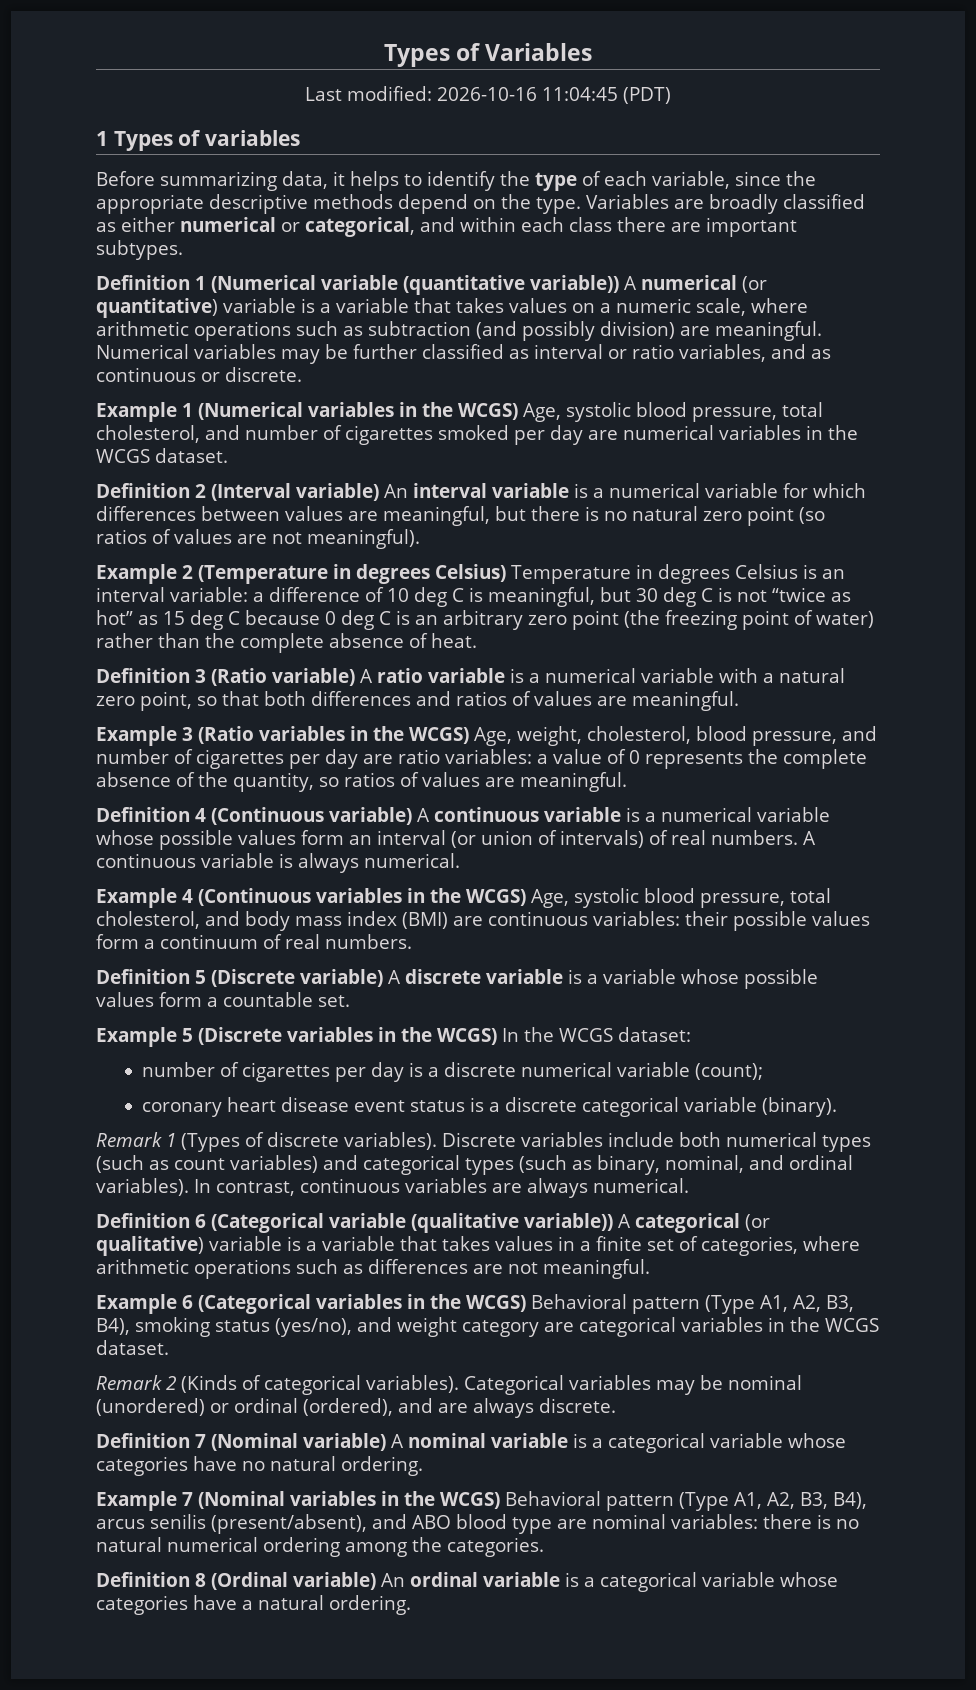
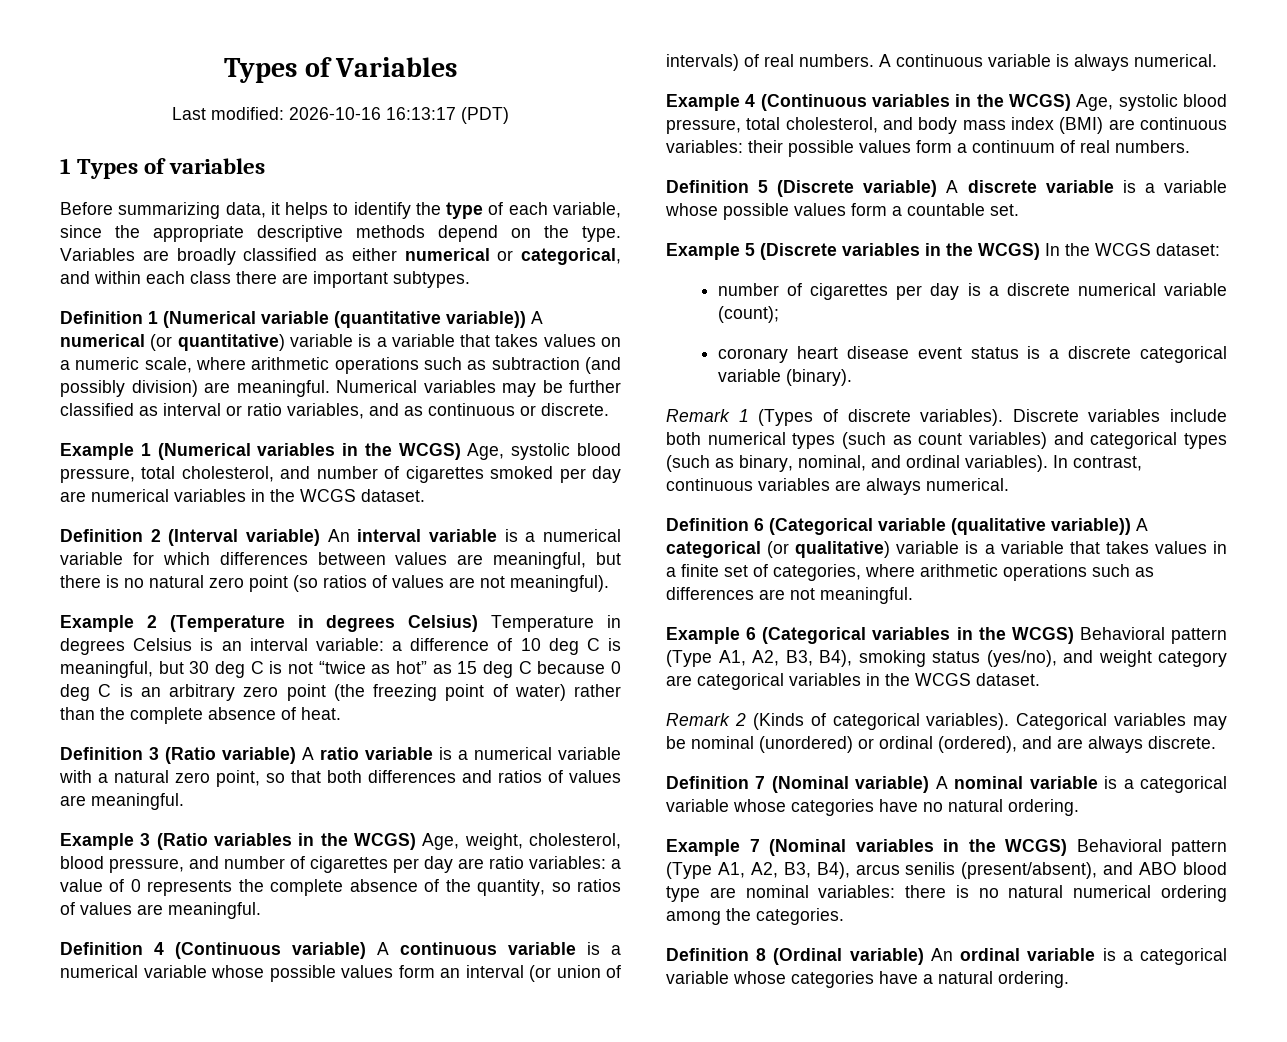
[542,87,618,101] 11:04:45 -> [386,107,456,120] 16:13:17

